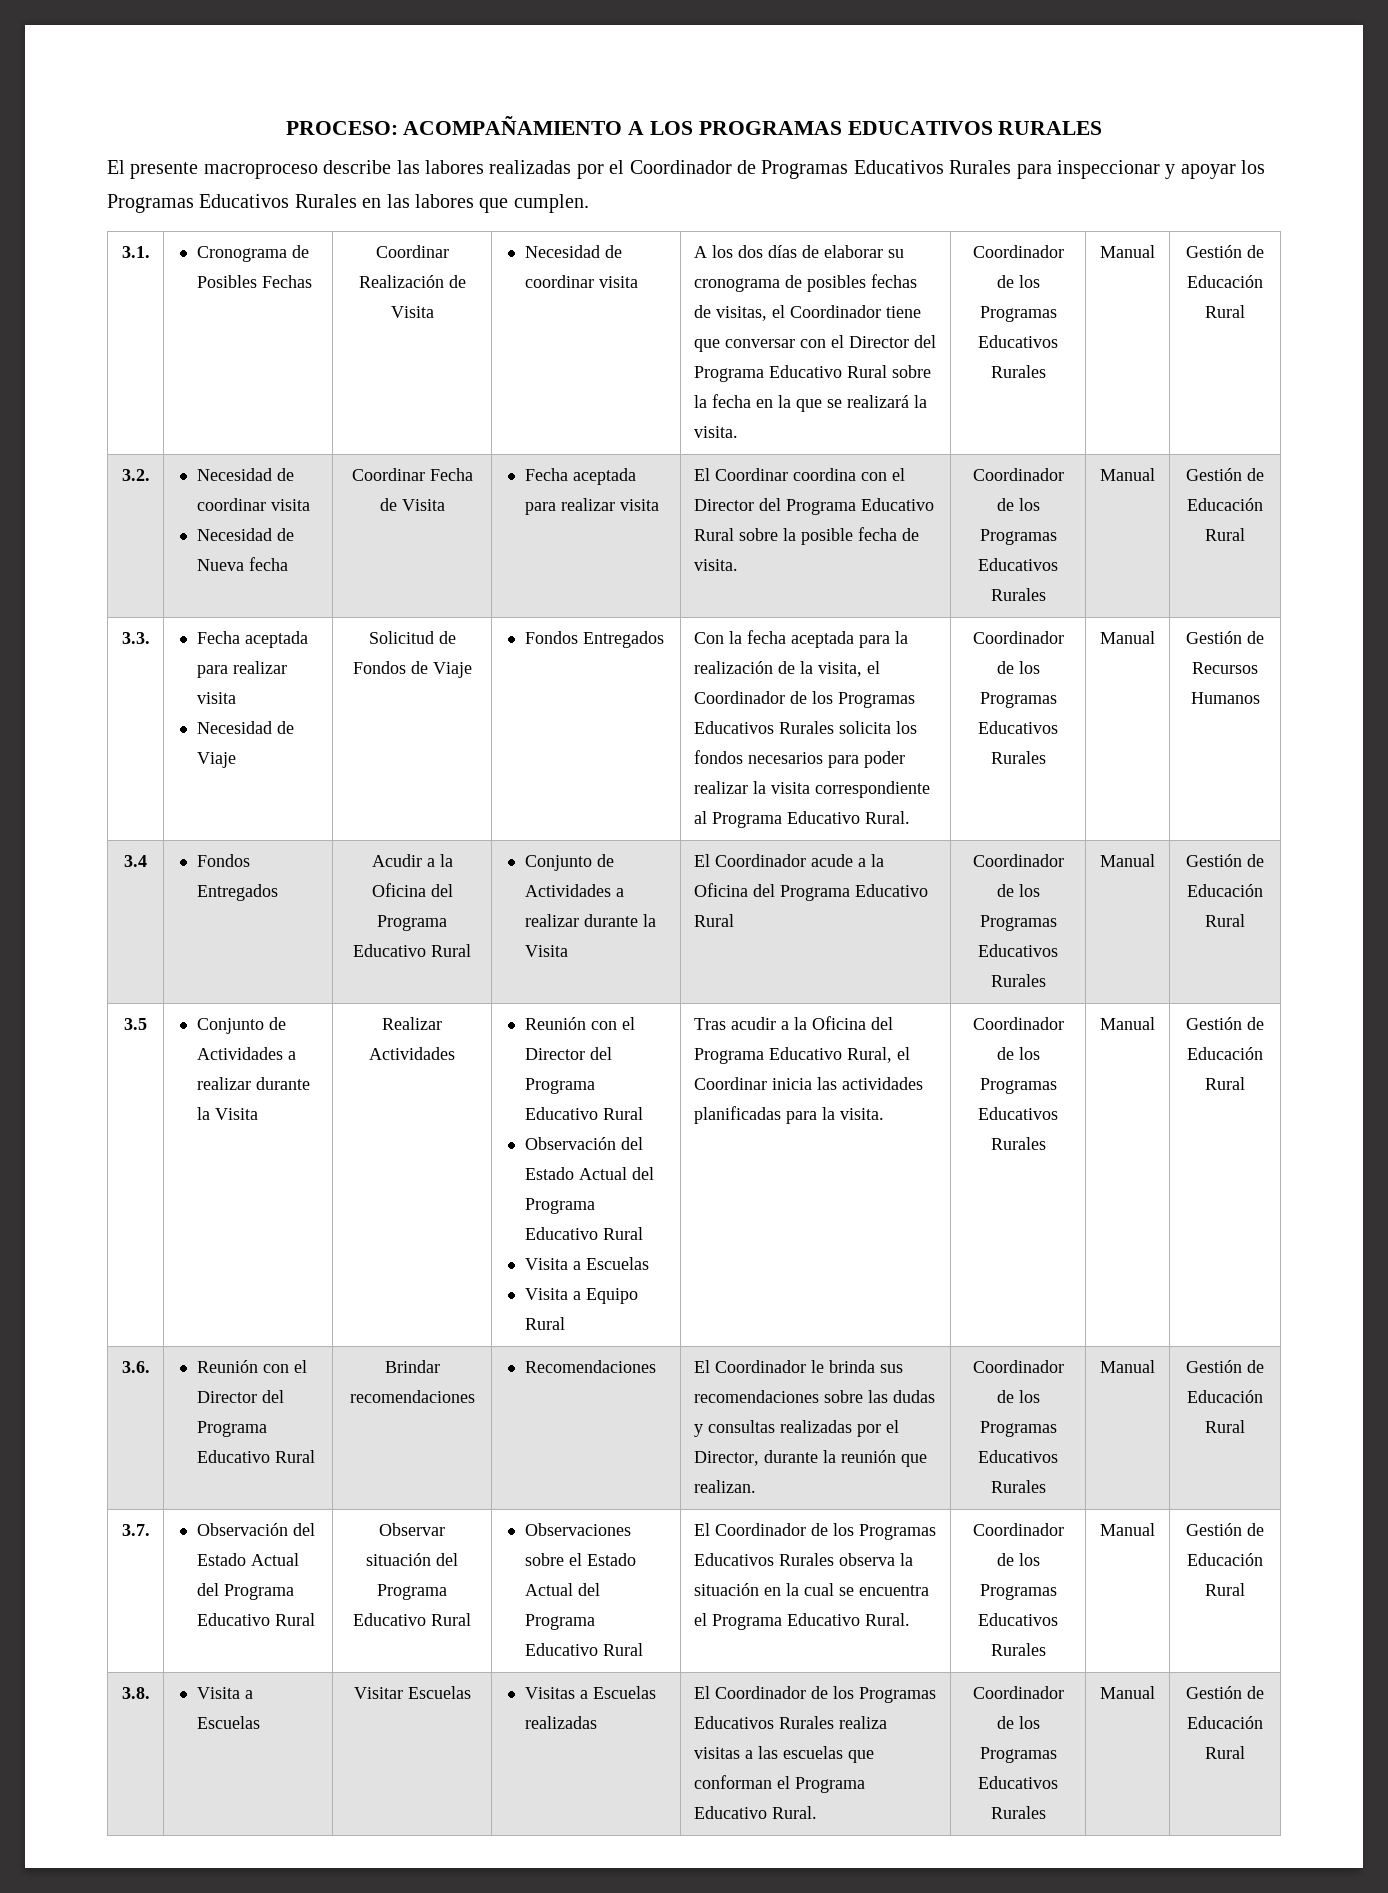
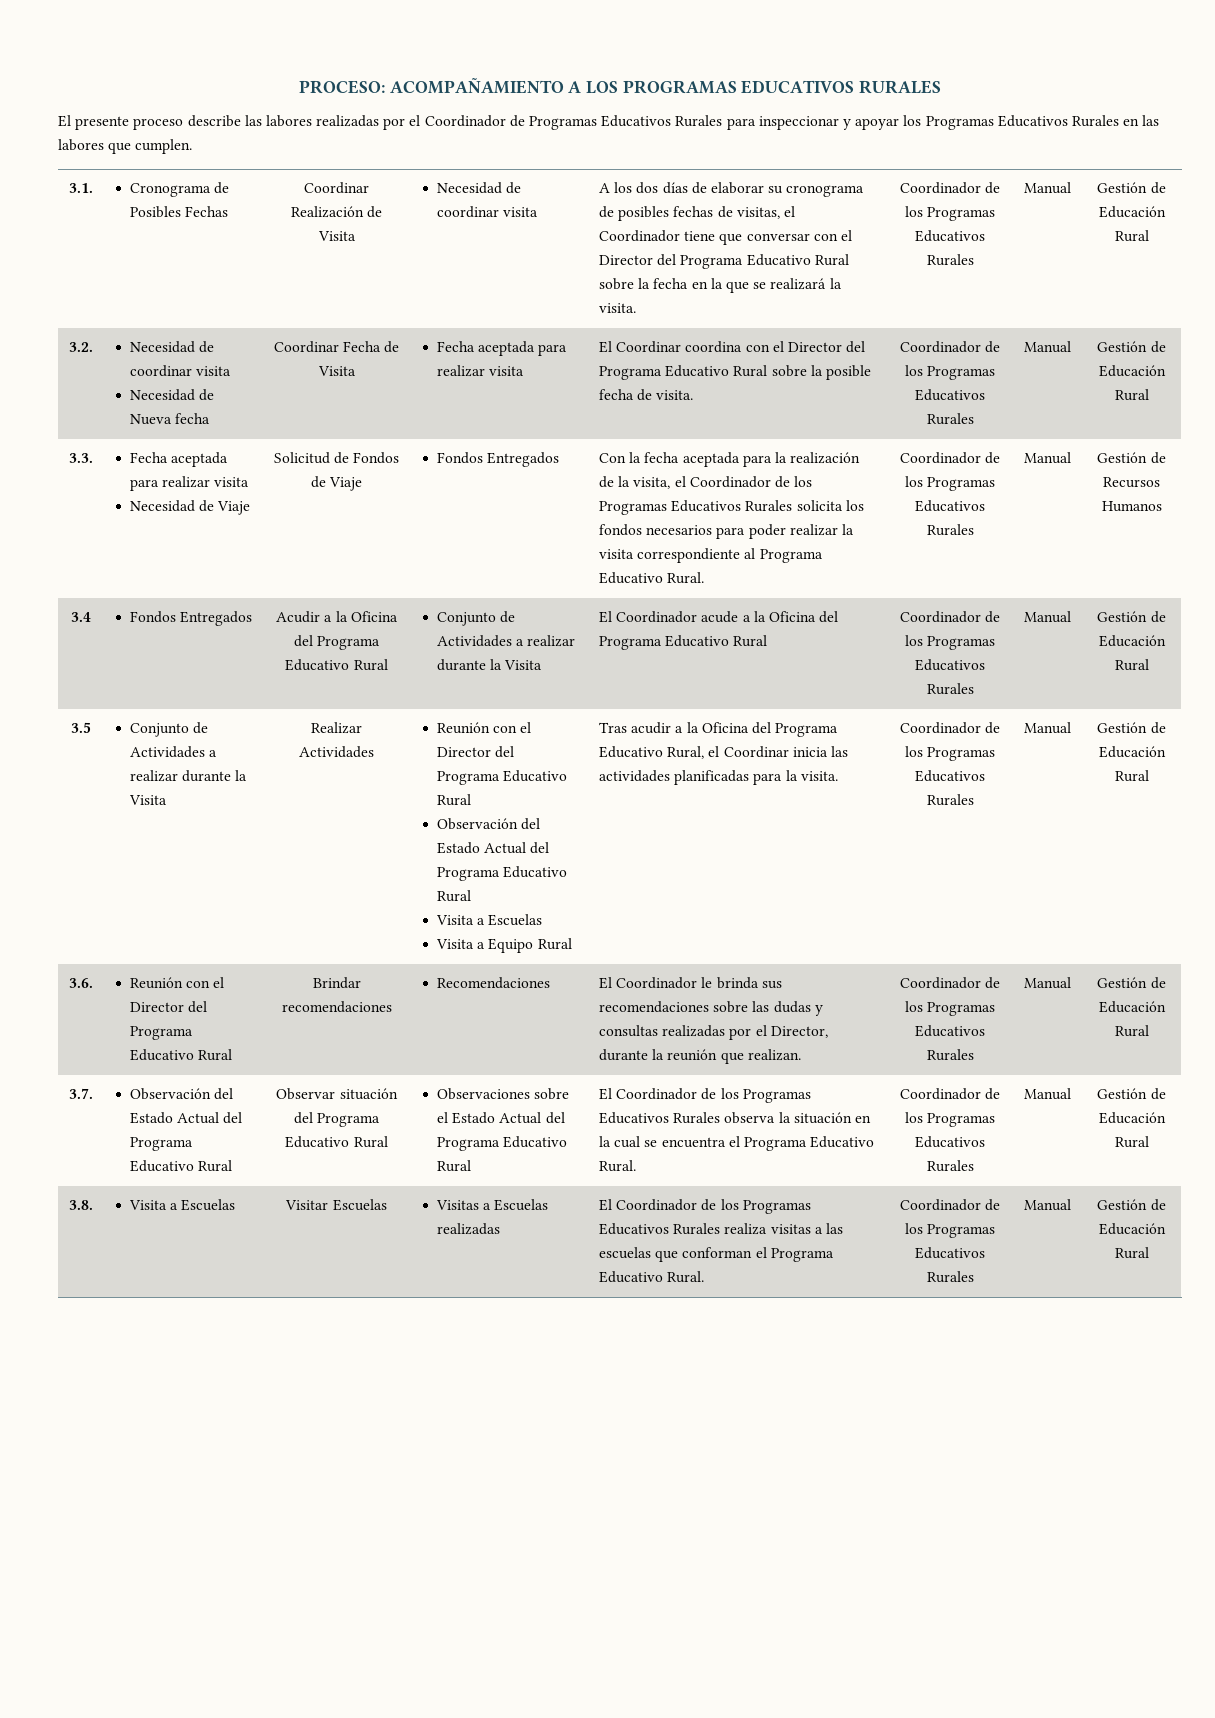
[203,164,318,179] macroproceso -> [133,118,184,130] proceso

